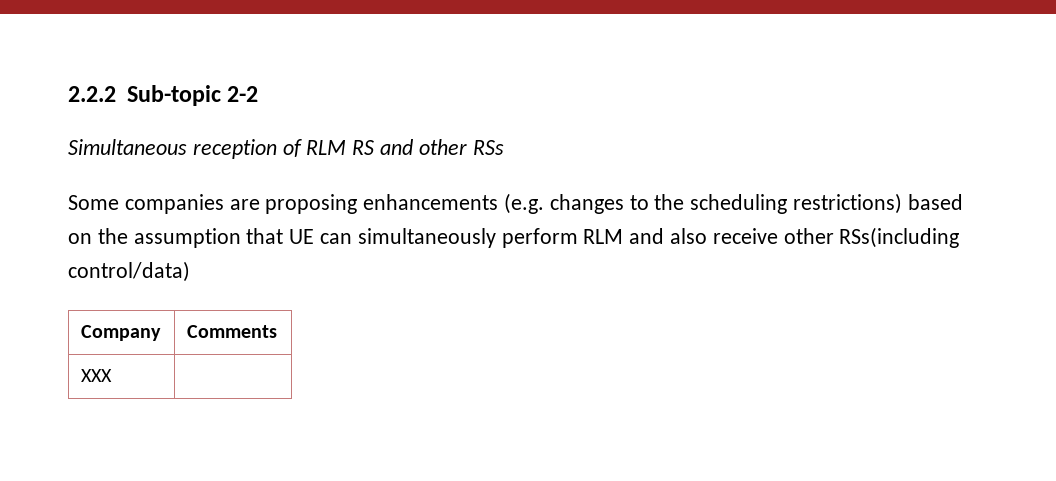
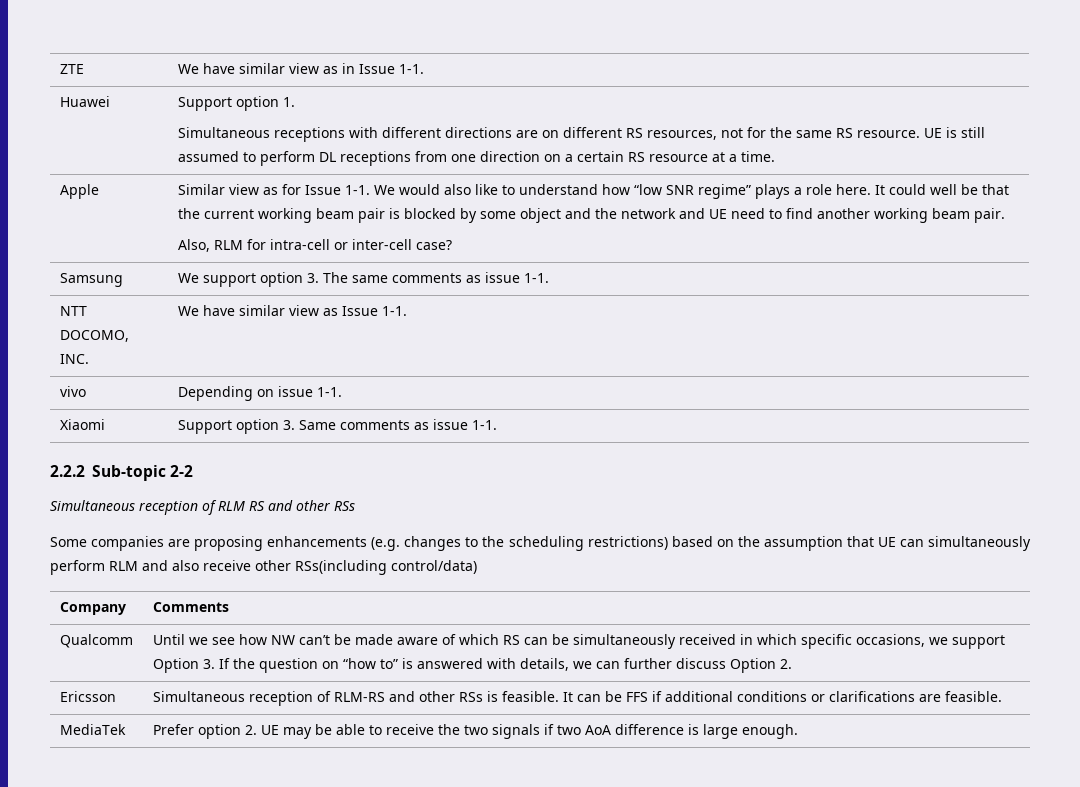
(68, 94) none -> [59,64,84,74] [177,63,424,74] [59,96,110,107] [177,96,295,111] [177,127,985,142] [177,151,775,166] [59,184,99,199] [177,184,1009,199] [177,208,1005,223] [177,239,452,252] [59,273,123,287] [177,272,549,287] [59,306,87,316] [59,330,129,342] [59,354,89,364] [177,305,407,316] [59,386,86,397] [177,386,342,401] [59,419,105,430] [177,419,497,434] ZTE | We have similar view as in Issue 1-1. // Huawei | Support option 1. // Simultaneous receptions with different directions are on different RS resources, not for the same RS resource. UE is still assumed to perform DL receptions from one direction on a certain RS resource at a time. // Apple | Similar view as for Issue 1-1. We would also like to understand how “low SNR regime” plays a role here. It could well be that the current working beam pair is blocked by some object and the network and UE need to find another working beam pair. // Also, RLM for intra-cell or inter-cell case? // Samsung | We support option 3. The same comments as issue 1-1. // NTT DOCOMO, INC. | We have similar view as Issue 1-1. // vivo | Depending on issue 1-1. // Xiaomi | Support option 3. Same comments as issue 1-1. //
[81,369,113,382] XXX | -> [59,634,133,648] [152,634,1005,649] [152,658,792,673] [59,691,116,702] [152,691,1002,706] [59,724,126,735] [152,724,798,739] Qualcomm | Until we see how NW can’t be made aware of which RS can be simultaneously received in which specific occasions, we support Option 3. If the question on “how to” is answered with details, we can further discuss Option 2. // Ericsson | Simultaneous reception of RLM-RS and other RSs is feasible. It can be FFS if additional conditions or clarifications are feasible. // MediaTek | Prefer option 2. UE may be able to receive the two signals if two AoA difference is large enough.

